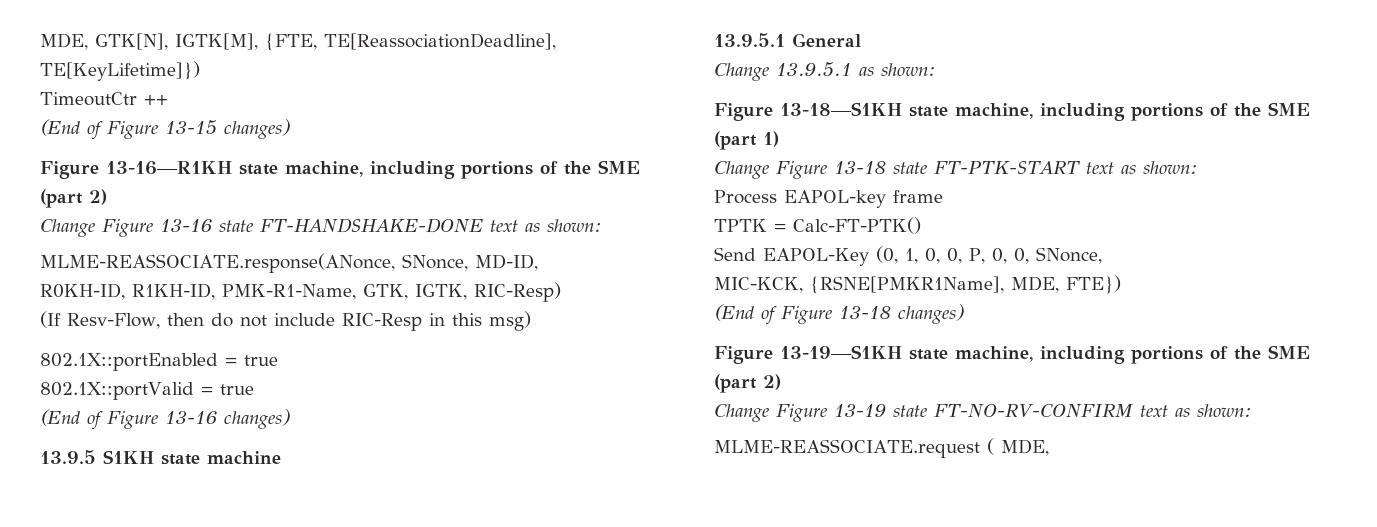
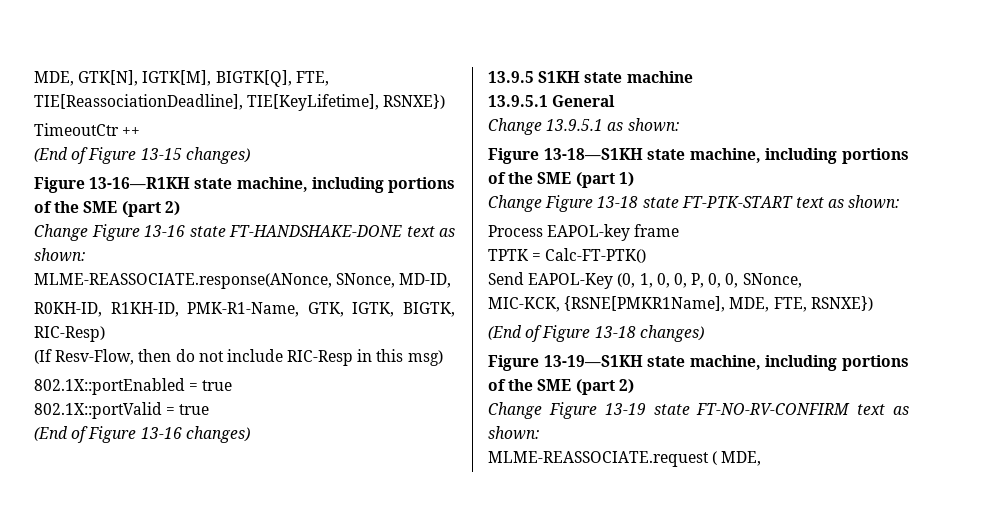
[265,33,556,51] [40,61,200,81] {FTE, TE[ReassociationDeadline], TE[KeyLifetime]}) -> [215,70,329,87] [34,94,446,111] BIGTK[Q], FTE, TIE[ReassociationDeadline], TIE[KeyLifetime], RSNXE})
(467, 292) none -> [403,302,456,317] BIGTK,
[1066,275,1121,294] FTE}) -> [773,296,873,312] FTE, RSNXE})

